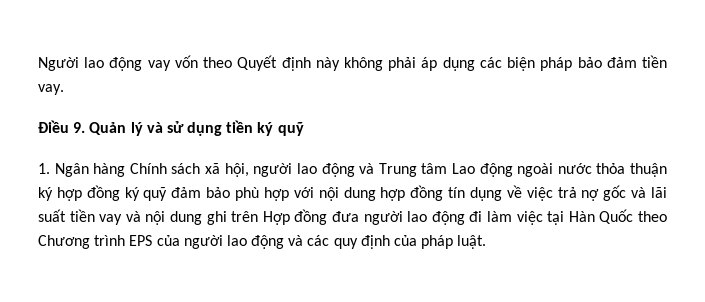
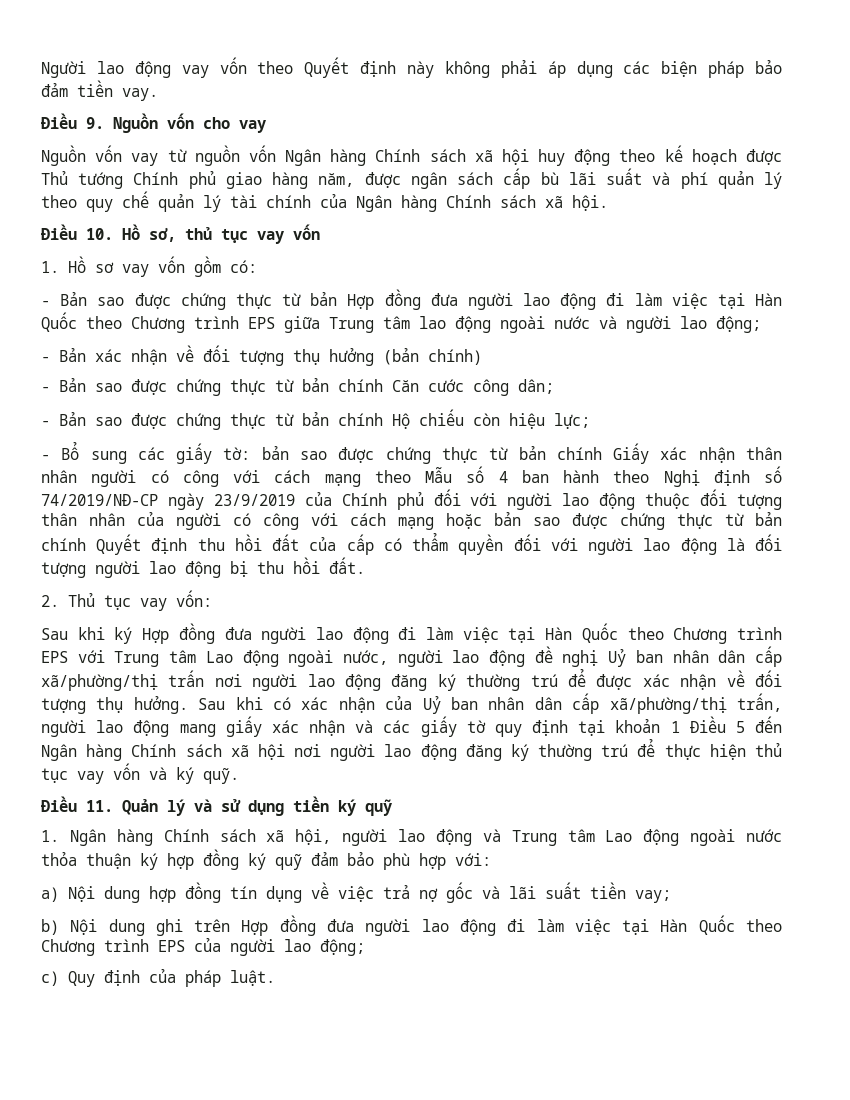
(86, 127) none -> [113,113,266,133] [41,145,782,166] [41,168,783,189] [41,191,608,212] [41,224,320,244] [41,256,257,277] [41,289,782,310] [41,312,761,333] [41,345,482,366] [41,378,554,396] [41,409,590,430] [41,442,782,464] [41,466,782,487] [41,489,782,510] [41,512,782,530] [41,533,783,555] [41,557,365,578] [41,590,212,611] [41,623,782,644] [41,646,783,667] [41,669,782,691] [41,693,782,714] [41,716,782,737] [41,739,782,761] [41,763,239,784] [41,796,113,812] Nguồn vốn cho vay // Nguồn vốn vay từ nguồn vốn Ngân hàng Chính sách xã hội huy động theo kế hoạch được Thủ tướng Chính phủ giao hàng năm, được ngân sách cấp bù lãi suất và phí quản lý theo quy chế quản lý tài chính của Ngân hàng Chính sách xã hội. // Điều 10. Hồ sơ, thủ tục vay vốn // 1. Hồ sơ vay vốn gồm có: // - Bản sao được chứng thực từ bản Hợp đồng đưa người lao động đi làm việc tại Hàn Quốc theo Chương trình EPS giữa Trung tâm lao động ngoài nước và người lao động; // - Bản xác nhận về đối tượng thụ hưởng (bản chính) // - Bản sao được chứng thực từ bản chính Căn cước công dân; // - Bản sao được chứng thực từ bản chính Hộ chiếu còn hiệu lực; // - Bổ sung các giấy tờ: bản sao được chứng thực từ bản chính Giấy xác nhận thân nhân người có công với cách mạng theo Mẫu số 4 ban hành theo Nghị định số 74/2019/NĐ-CP ngày 23/9/2019 của Chính phủ đối với người lao động thuộc đối tượng thân nhân của người có công với cách mạng hoặc bản sao được chứng thực từ bản chính Quyết định thu hồi đất của cấp có thẩm quyền đối với người lao động là đối tượng người lao động bị thu hồi đất. // 2. Thủ tục vay vốn: // Sau khi ký Hợp đồng đưa người lao động đi làm việc tại Hàn Quốc theo Chương trình EPS với Trung tâm Lao động ngoài nước, người lao động đề nghị Uỷ ban nhân dân cấp xã/phường/thị trấn nơi người lao động đăng ký thường trú để được xác nhận về đối tượng thụ hưởng. Sau khi có xác nhận của Uỷ ban nhân dân cấp xã/phường/thị trấn, người lao động mang giấy xác nhận và các giấy tờ quy định tại khoản 1 Điều 5 đến Ngân hàng Chính sách xã hội nơi người lao động đăng ký thường trú để thực hiện thủ tục vay vốn và ký quỹ. // Điều 11.
[293,187,339,201] với nội -> [455,853,491,866] [41,886,95,902] với: // a) Nội
[99,211,166,225] vay và nội -> [635,890,671,903] [41,919,98,935] vay; // b) Nội
[251,235,358,249] động và các quy -> [320,939,365,956] [41,971,95,987] động; // c) Quy

